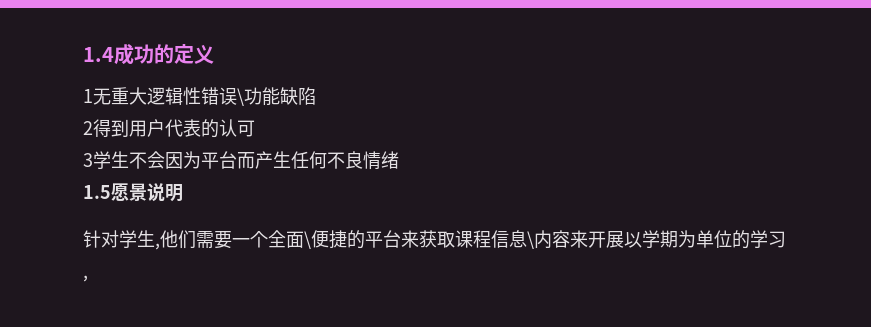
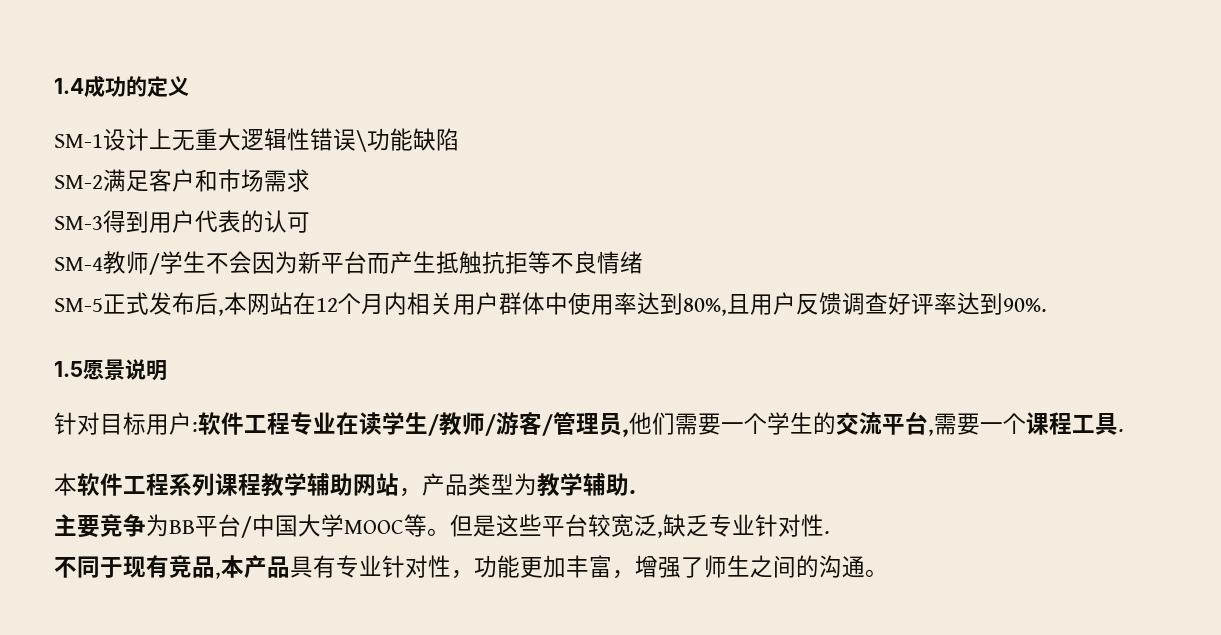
[83,89,93,103] 1 -> [54,128,172,151] SM-1设计上
[83,121,93,135] 2 -> [54,169,310,192] [54,216,103,230] SM-2满足客户和市场需求 // SM-3
[83,153,93,167] 3 -> [54,251,160,275] SM-4教师/
(201, 160) none -> [298,251,321,274] 新
[291,151,327,169] 任何 -> [436,251,551,274] 抵触抗拒等
[83,183,183,202] [83,230,786,250] [83,275,88,282] 1.5愿景说明 // 针对学生,他们需要一个全面\便捷的平台来获取课程信息\内容来开展以学期为单位的学习, -> [54,292,1047,316] [54,359,167,381] [54,412,1124,437] [54,472,636,497] [54,514,830,538] [54,555,888,579] SM-5正式发布后,本网站在12个月内相关用户群体中使用率达到80%,且用户反馈调查好评率达到90%. // 1.5愿景说明 // 针对目标用户:软件工程专业在读学生/教师/游客/管理员,他们需要一个学生的交流平台,需要一个课程工具. // 本软件工程系列课程教学辅助网站，产品类型为教学辅助. // 主要竞争为BB平台/中国大学MOOC等。但是这些平台较宽泛,缺乏专业针对性. // 不同于现有竞品,本产品具有专业针对性，功能更加丰富，增强了师生之间的沟通。

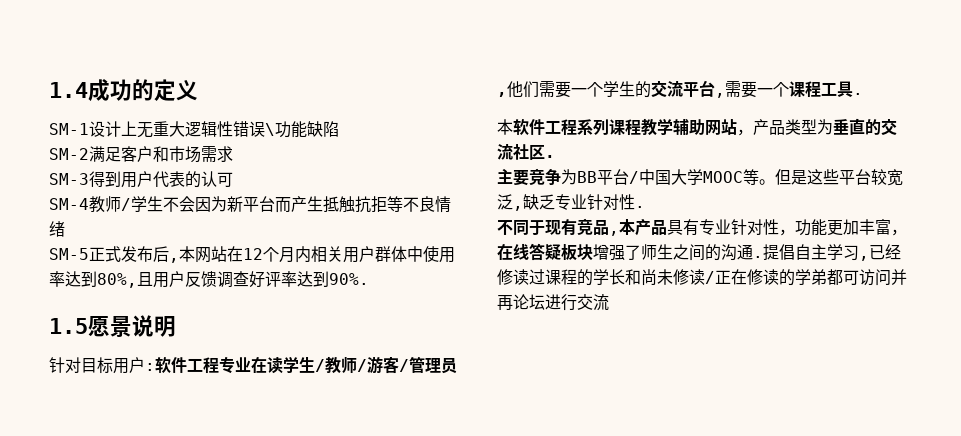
[537,472,629,497] 教学辅助 -> [833,118,897,136] [497,144,545,160] 垂直的交流社区
(635, 574) none -> [497,243,593,261] 在线答疑板块
[865,569,888,577] 。 -> [753,244,901,261] [497,269,907,286] [497,294,609,311] .提倡自主学习,已经修读过课程的学长和尚未修读/正在修读的学弟都可访问并再论坛进行交流

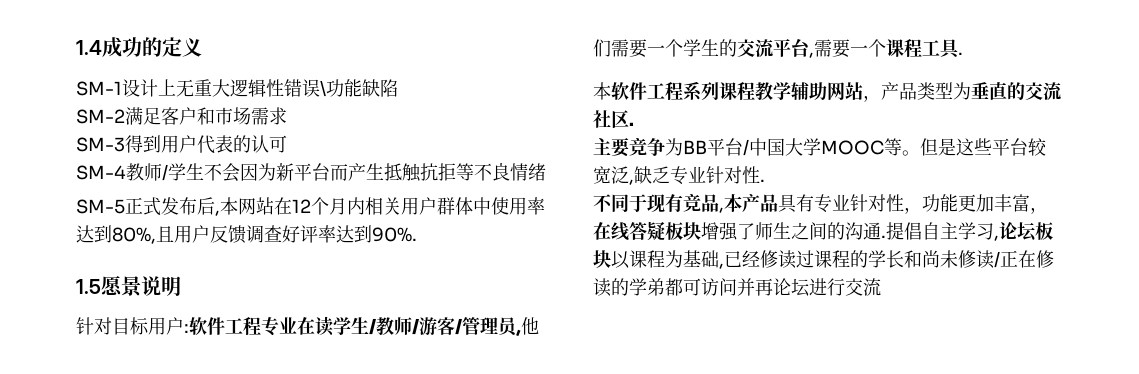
(869, 258) none -> [999,222,1053,242] [593,250,724,269] 论坛板块以课程为基础,

